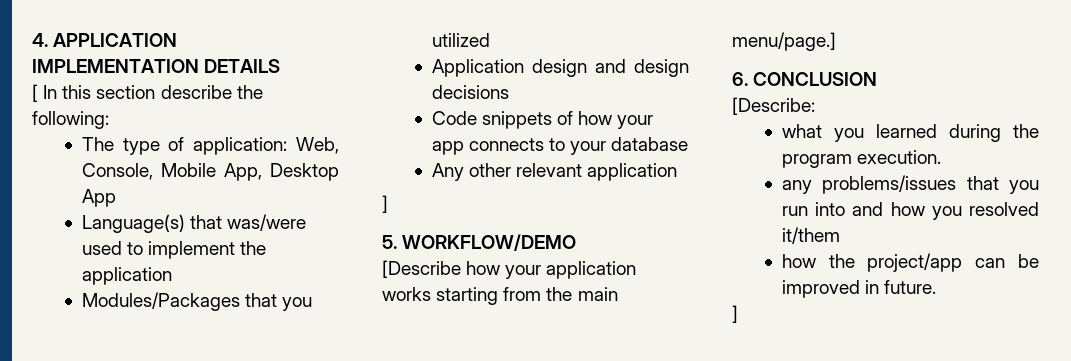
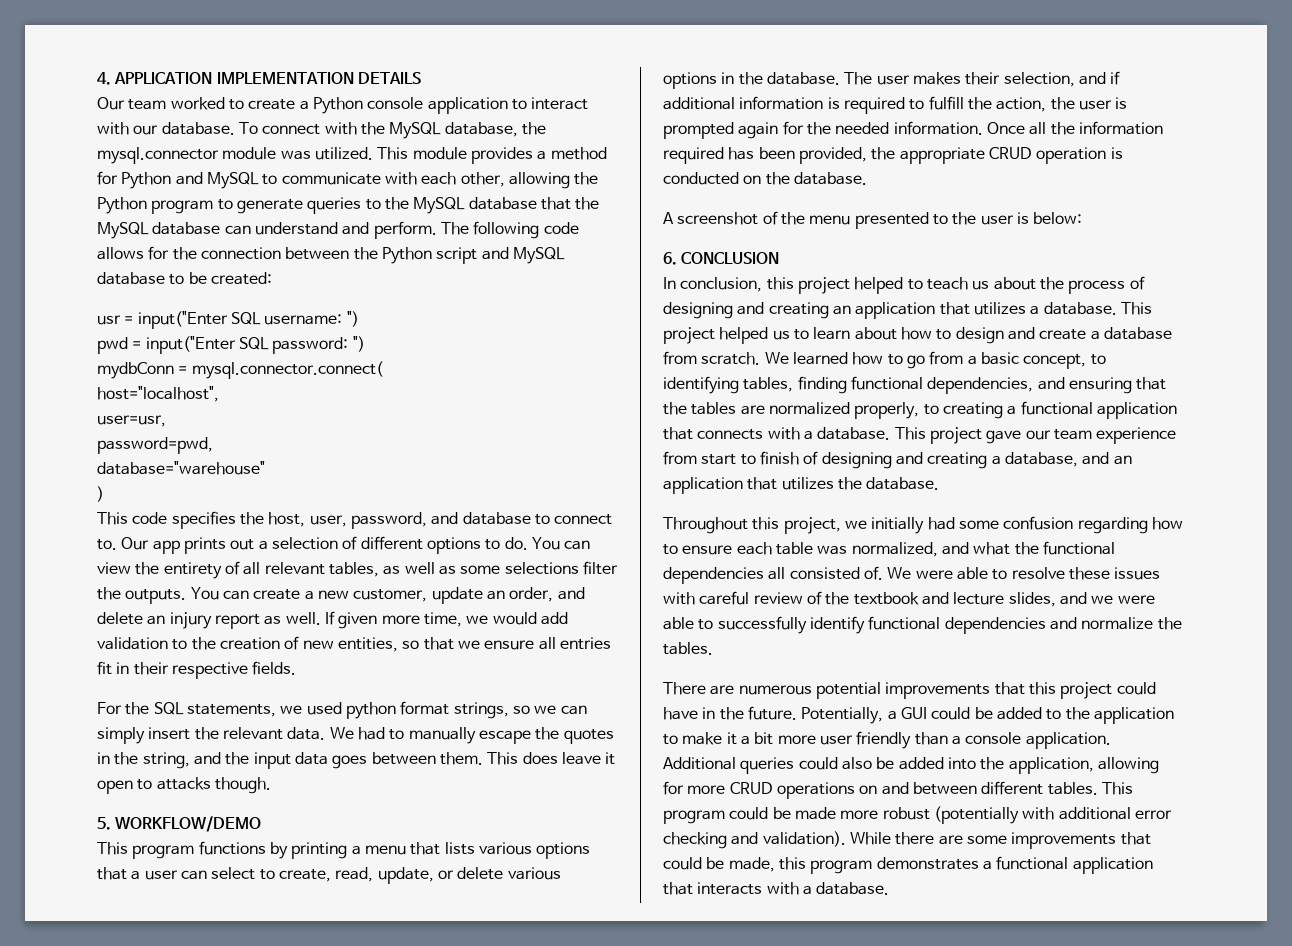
[32,84,263,102] [32,111,109,129] [81,137,339,155] [81,163,339,181] [81,189,116,207] [81,214,307,233] [81,241,267,259] [81,267,172,285] [81,292,313,311] [431,33,490,47] [431,59,689,77] [431,85,509,99] [431,111,654,129] [431,137,689,155] [431,163,678,181] [382,195,388,213] [382,234,577,251] [382,260,637,279] [382,287,618,305] [732,32,836,51] [732,72,878,86] [732,97,815,115] [781,124,1039,142] [781,150,941,168] [781,175,1039,194] [781,202,1039,220] [781,227,840,244] [781,253,1039,272] [781,280,937,298] [732,305,738,323] [ In this section describe the following: // The type of application: Web, Console, Mobile App, Desktop App // Language(s) that was/were used to implement the application // Modules/Packages that you utilized // Application design and design decisions // Code snippets of how your app connects to your database // Any other relevant application // ] // 5. WORKFLOW/DEMO // [Describe how your application works starting from the main menu/page.] // 6. CONCLUSION // [Describe: // what you learned during the program execution. // any problems/issues that you run into and how you resolved it/them // how the project/app can be improved in future. // ] -> [97,97,589,114] [97,122,546,139] [97,147,607,164] [97,171,599,189] [97,197,600,214] [97,221,579,239] [97,246,565,264] [97,272,272,285] [97,311,359,329] [97,336,365,354] [97,361,383,379] [97,386,219,402] [97,415,166,427] [97,437,213,454] [97,461,265,475] [97,486,104,502] [97,511,613,529] [97,536,591,554] [97,561,618,579] [97,587,585,604] [97,611,568,629] [97,636,611,652] [97,661,297,679] [97,701,587,719] [97,727,614,744] [97,752,616,769] [97,777,271,794] [97,816,262,832] [97,841,591,859] [97,867,561,884] [663,71,1121,89] [663,96,1128,114] [663,121,1163,139] [663,147,1123,164] [663,172,867,185] [663,211,1083,229] [663,252,780,265] [663,276,1145,294] [663,302,1152,319] [663,327,1172,344] [663,351,1106,369] [663,376,1167,394] [663,401,1177,419] [663,427,1177,444] [663,451,1132,469] [663,477,940,494] [663,516,1183,534] [663,541,1115,557] [663,566,1161,584] [663,591,1155,607] [663,616,1182,634] [663,642,713,655] [663,682,1156,699] [663,706,1174,724] [663,731,1111,749] [663,757,1159,774] [663,781,1133,799] [663,806,1172,824] [663,831,1151,849] [663,856,1153,874] [663,882,890,895] Our team worked to create a Python console application to interact with our database. To connect with the MySQL database, the mysql.connector module was utilized. This module provides a method for Python and MySQL to communicate with each other, allowing the Python program to generate queries to the MySQL database that the MySQL database can understand and perform. The following code allows for the connection between the Python script and MySQL database to be created: // usr = input("Enter SQL username: ") // pwd = input("Enter SQL password: ") // mydbConn = mysql.connector.connect( // host="localhost", // user=usr, // password=pwd, // database="warehouse" // ) // This code specifies the host, user, password, and database to connect to. Our app prints out a selection of different options to do. You can view the entirety of all relevant tables, as well as some selections filter the outputs. You can create a new customer, update an order, and delete an injury report as well. If given more time, we would add validation to the creation of new entities, so that we ensure all entries fit in their respective fields. // For the SQL statements, we used python format strings, so we can simply insert the relevant data. We had to manually escape the quotes in the string, and the input data goes between them. This does leave it open to attacks though. // 5. WORKFLOW/DEMO // This program functions by printing a menu that lists various options that a user can select to create, read, update, or delete various options in the database. The user makes their selection, and if additional information is required to fulfill the action, the user is prompted again for the needed information. Once all the information required has been provided, the appropriate CRUD operation is conducted on the database. // A screenshot of the menu presented to the user is below: // 6. CONCLUSION // In conclusion, this project helped to teach us about the process of designing and creating an application that utilizes a database. This project helped us to learn about how to design and create a database from scratch. We learned how to go from a basic concept, to identifying tables, finding functional dependencies, and ensuring that the tables are normalized properly, to creating a functional application that connects with a database. This project gave our team experience from start to finish of designing and creating a database, and an application that utilizes the database. // Throughout this project, we initially had some confusion regarding how to ensure each table was normalized, and what the functional dependencies all consisted of. We were able to resolve these issues with careful review of the textbook and lecture slides, and we were able to successfully identify functional dependencies and normalize the tables. // There are numerous potential improvements that this project could have in the future. Potentially, a GUI could be added to the application to make it a bit more user friendly than a console application. Additional queries could also be added into the application, allowing for more CRUD operations on and between different tables. This program could be made more robust (potentially with additional error checking and validation). While there are some improvements that could be made, this program demonstrates a functional application that interacts with a database.

